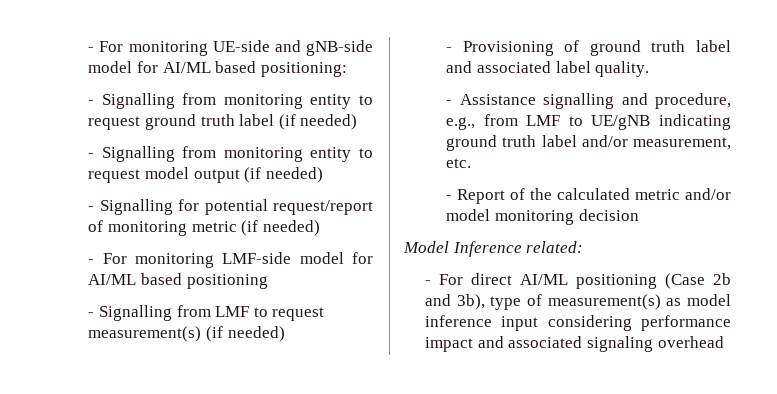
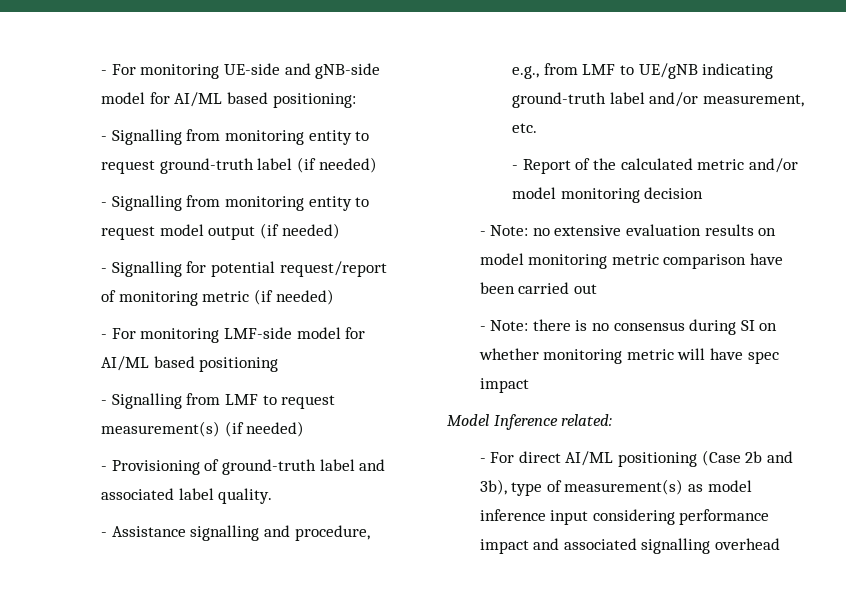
[144,114,235,130] ground truth -> [159,158,254,174] ground-truth
[589,40,686,56] ground truth -> [222,459,317,475] ground-truth
[446,135,537,151] ground truth -> [512,92,607,108] ground-truth
(639, 215) none -> [479,224,777,236] [479,253,784,269] [479,282,597,294] [479,319,778,335] [478,348,779,364] [479,378,529,393] // - Note: no extensive evaluation results on model monitoring metric comparison have been carried out // - Note: there is no consensus during SI on whether monitoring metric will have spec impact
[586,336,653,352] signaling -> [641,538,711,554] signalling

